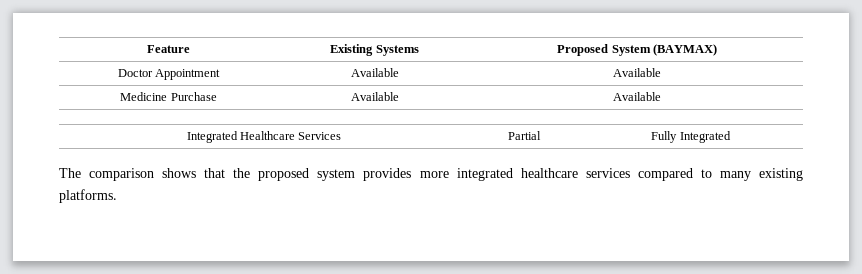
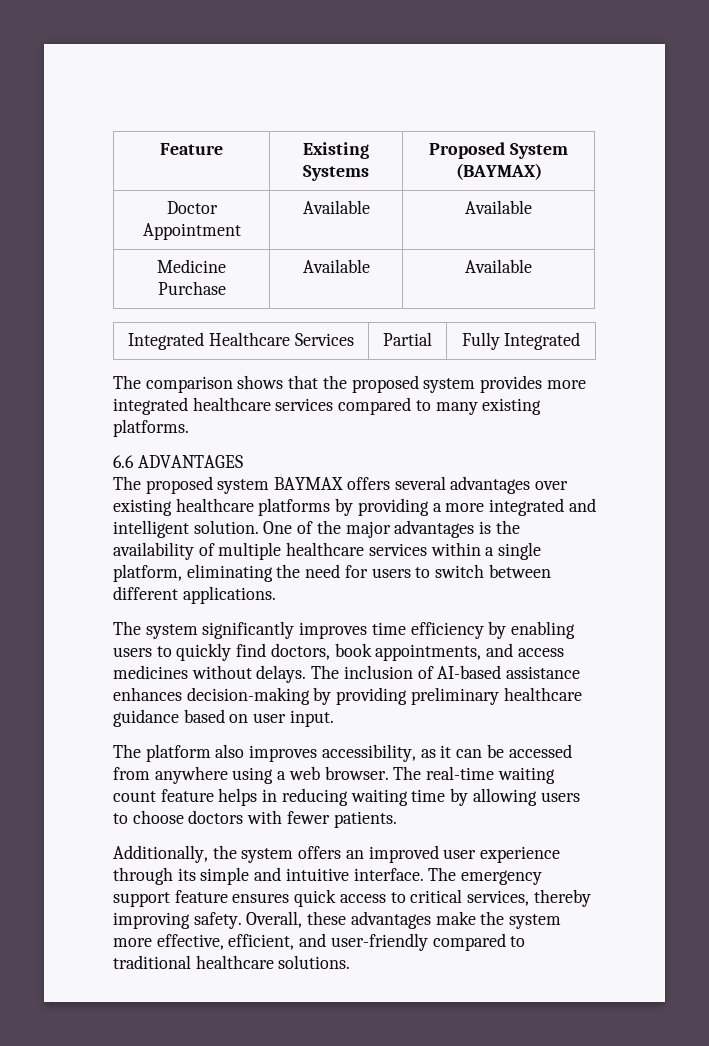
(117, 196) none -> [113,455,243,468] [113,476,569,494] [113,498,596,516] [113,520,520,538] [113,542,542,560] [113,564,551,582] [113,586,276,604] [113,621,576,639] [113,643,564,661] [113,665,581,683] [113,687,582,705] [113,709,334,727] [113,744,572,762] [113,766,555,784] [113,788,580,806] [113,810,397,828] [113,845,561,863] [113,867,543,885] [113,889,591,907] [113,911,562,929] [113,933,526,951] [113,955,351,969] // 6.6 ADVANTAGES // The proposed system BAYMAX offers several advantages over existing healthcare platforms by providing a more integrated and intelligent solution. One of the major advantages is the availability of multiple healthcare services within a single platform, eliminating the need for users to switch between different applications. // The system significantly improves time efficiency by enabling users to quickly find doctors, book appointments, and access medicines without delays. The inclusion of AI-based assistance enhances decision-making by providing preliminary healthcare guidance based on user input. // The platform also improves accessibility, as it can be accessed from anywhere using a web browser. The real-time waiting count feature helps in reducing waiting time by allowing users to choose doctors with fewer patients. // Additionally, the system offers an improved user experience through its simple and intuitive interface. The emergency support feature ensures quick access to critical services, thereby improving safety. Overall, these advantages make the system more effective, efficient, and user-friendly compared to traditional healthcare solutions.

